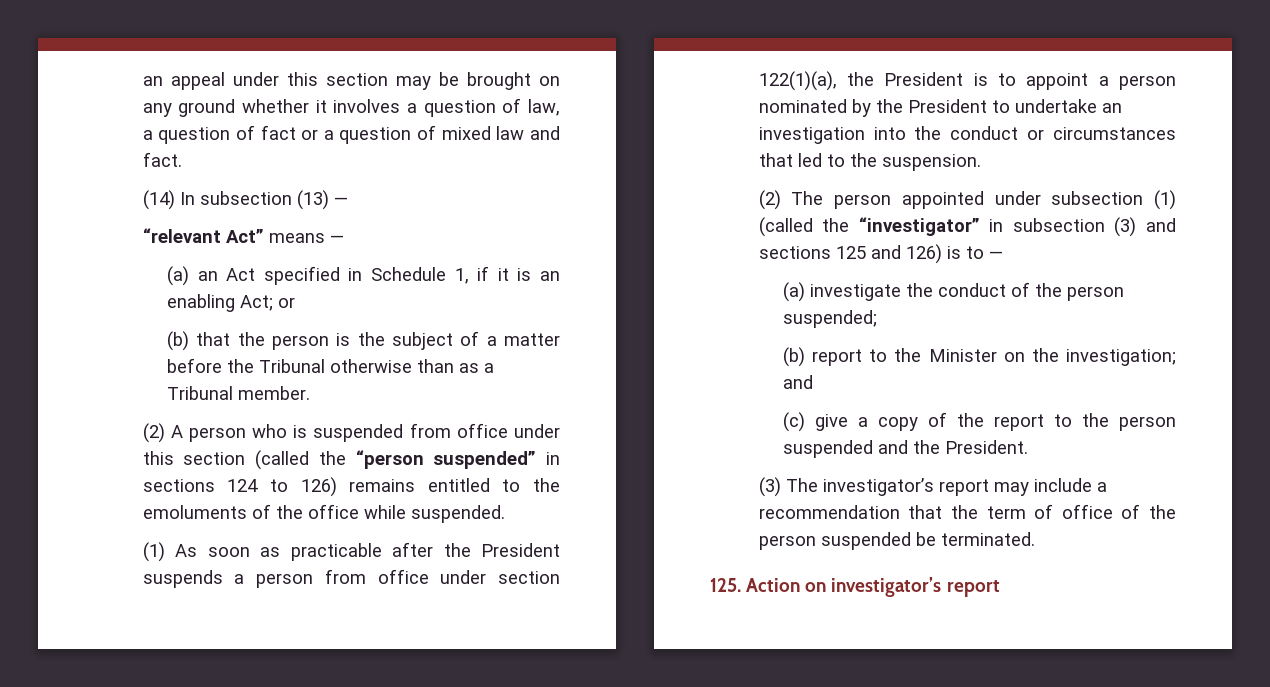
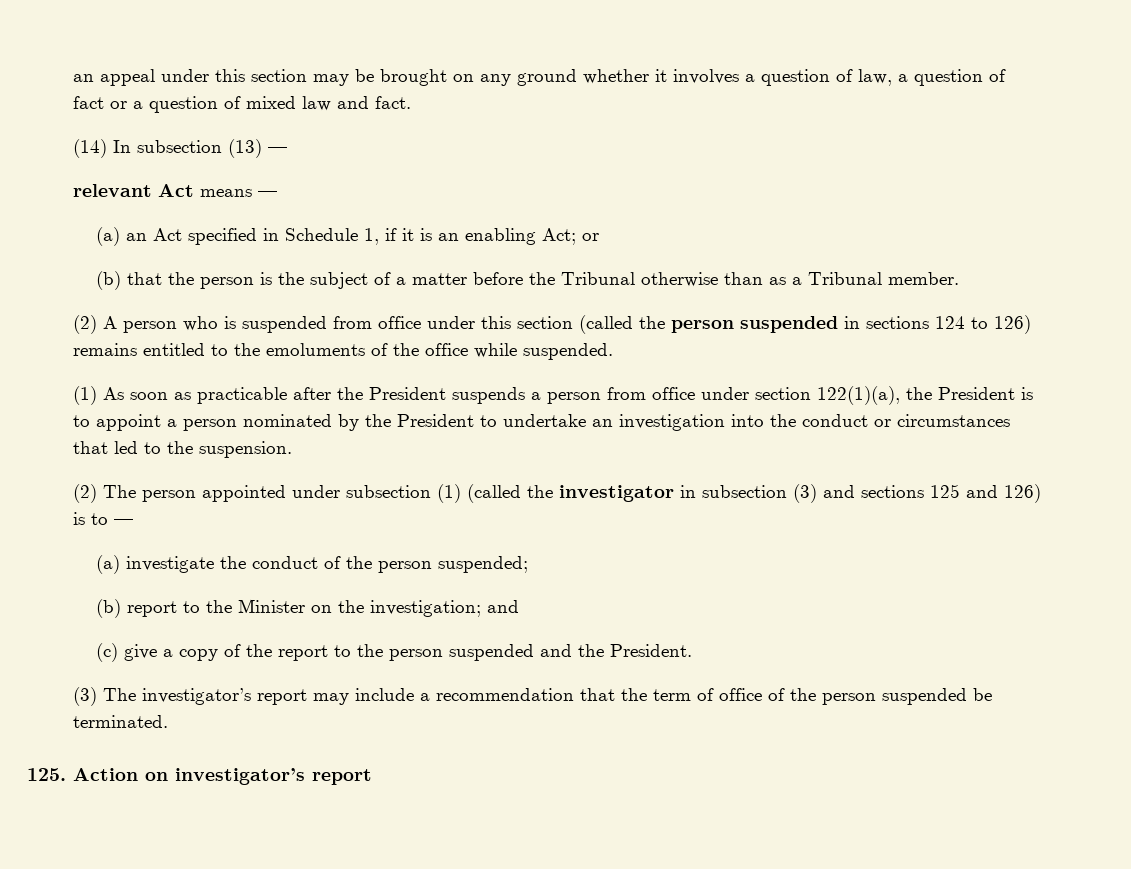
[142,228,264,243] “relevant Act” -> [73,184,195,197] relevant Act
[355,450,537,469] “person suspended” -> [671,316,839,333] person suspended
[858,217,980,236] “investigator” -> [559,485,675,502] investigator

